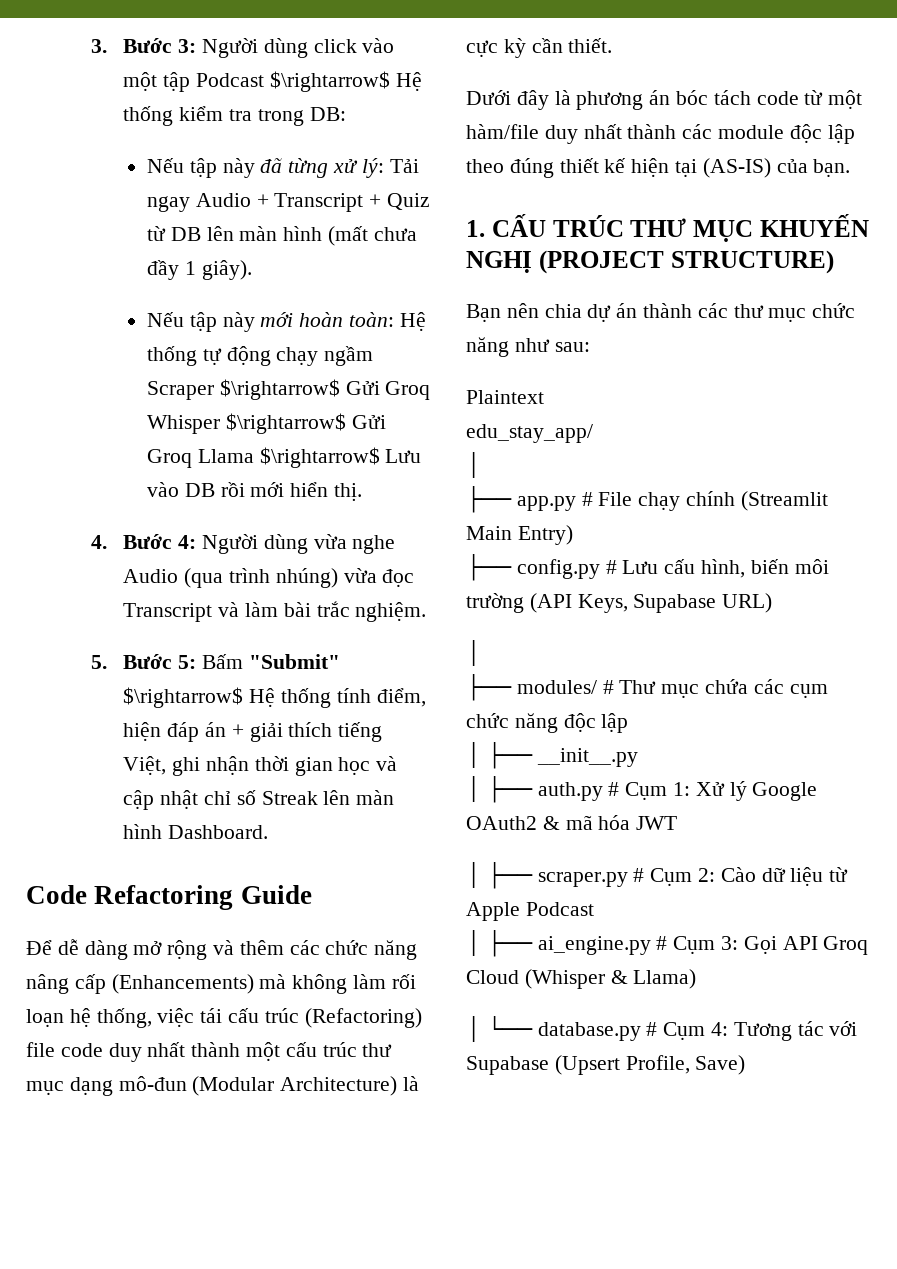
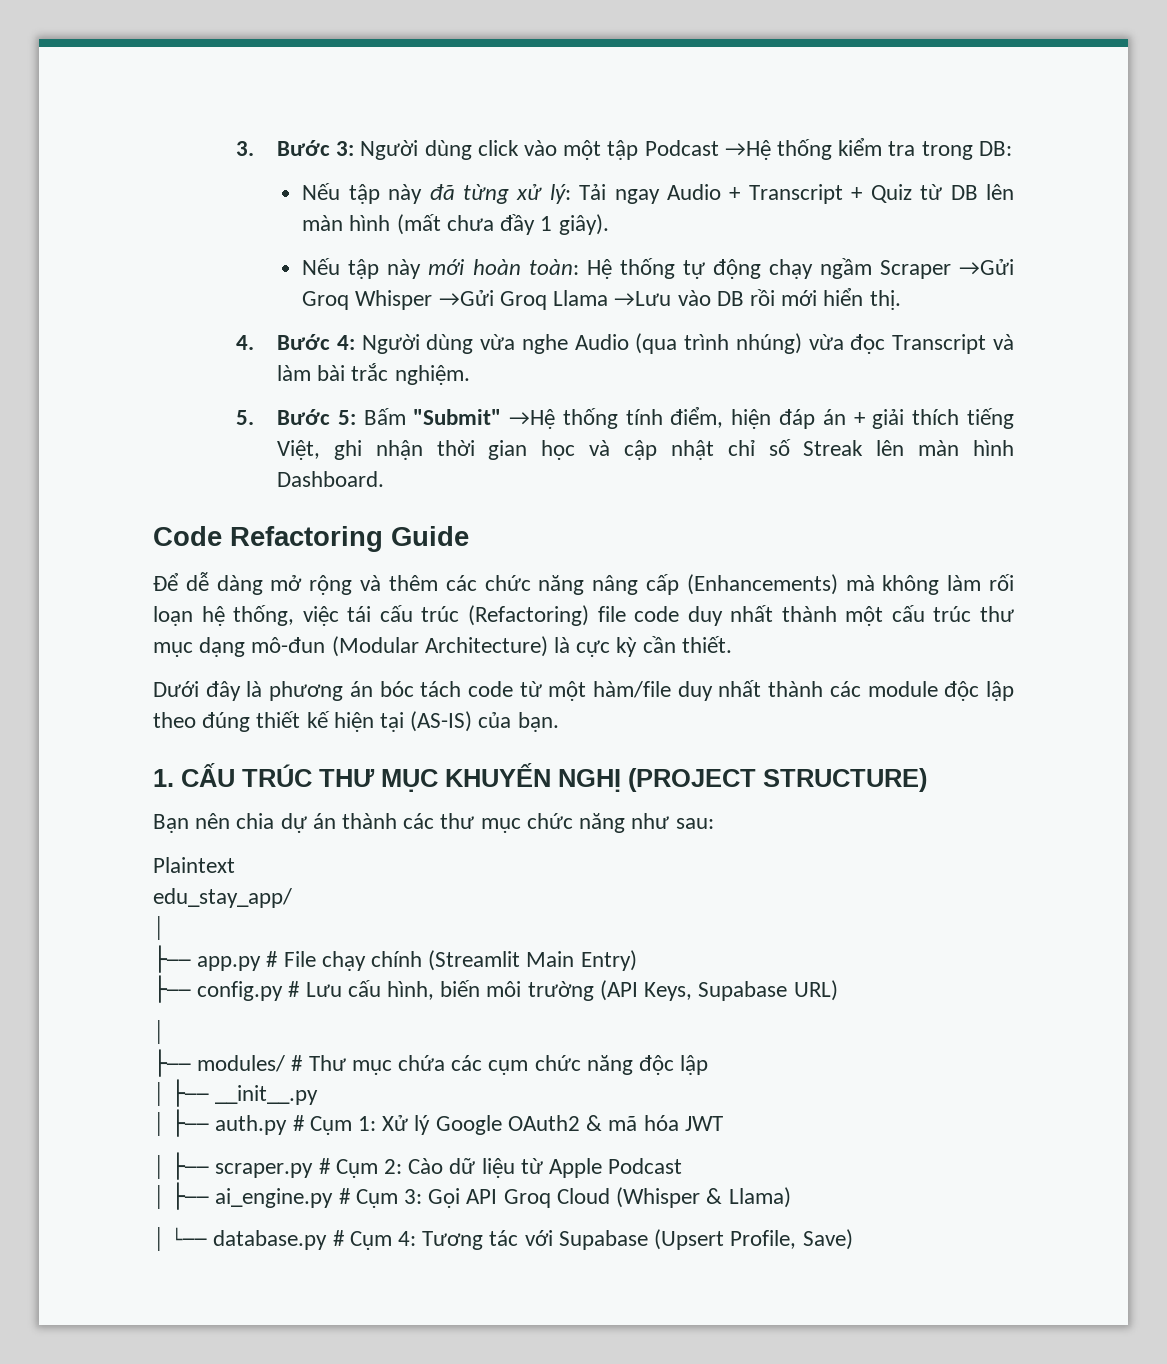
[269,71,422,92] $\rightarrow$ Hệ -> [724,140,771,160] →Hệ
[219,379,431,400] [147,413,386,434] [147,447,422,468] $\rightarrow$ Gửi Groq Whisper $\rightarrow$ Gửi Groq Llama $\rightarrow$ Lưu -> [959,259,1015,275] [302,290,672,310] →Gửi Groq Whisper →Gửi Groq Llama →Lưu
[123,687,276,708] $\rightarrow$ Hệ -> [509,409,556,429] →Hệ

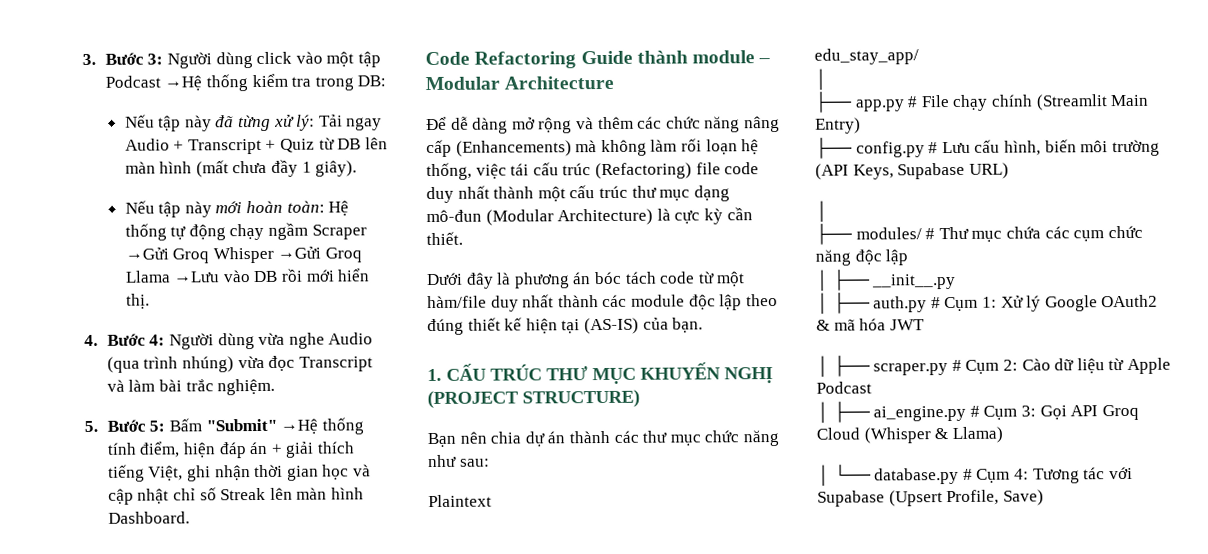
(469, 536) none -> [636,50,771,64] [425,75,615,91] thành module – Modular Architecture

